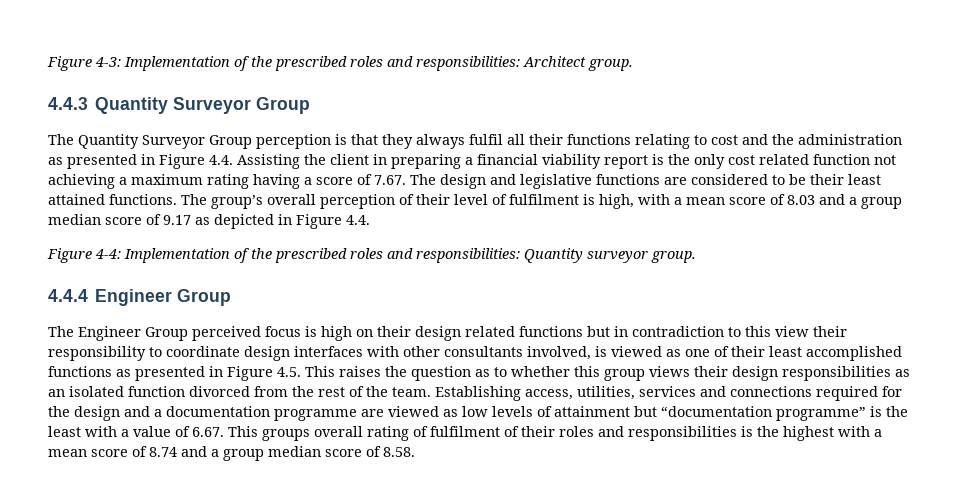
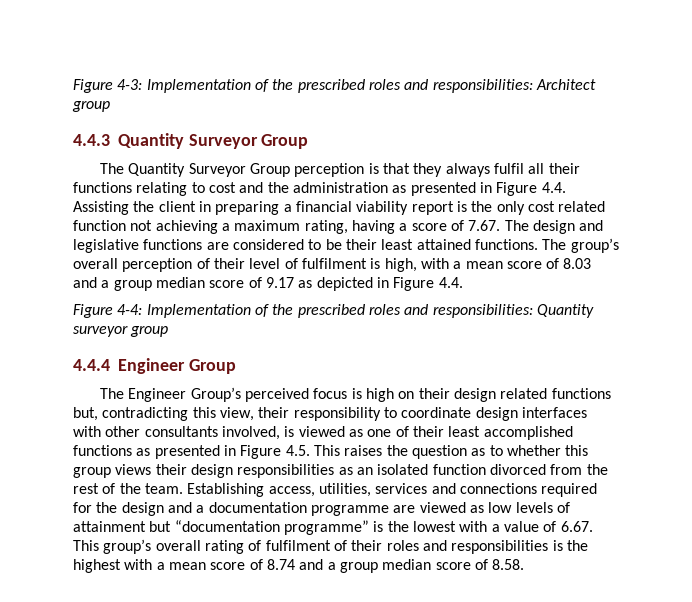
[588,59,633,71] group. -> [72,101,110,112] group
[207,174,249,189] rating -> [304,220,348,234] rating,
[651,251,696,263] group. -> [130,326,169,337] group
[145,327,188,341] Group -> [190,387,241,402] Group’s
[587,326,809,337] but in contradiction to this view -> [73,407,254,421] but, contradicting this view,
[48,426,81,437] least -> [412,521,456,532] lowest
[262,429,310,441] groups -> [103,539,152,554] group’s

